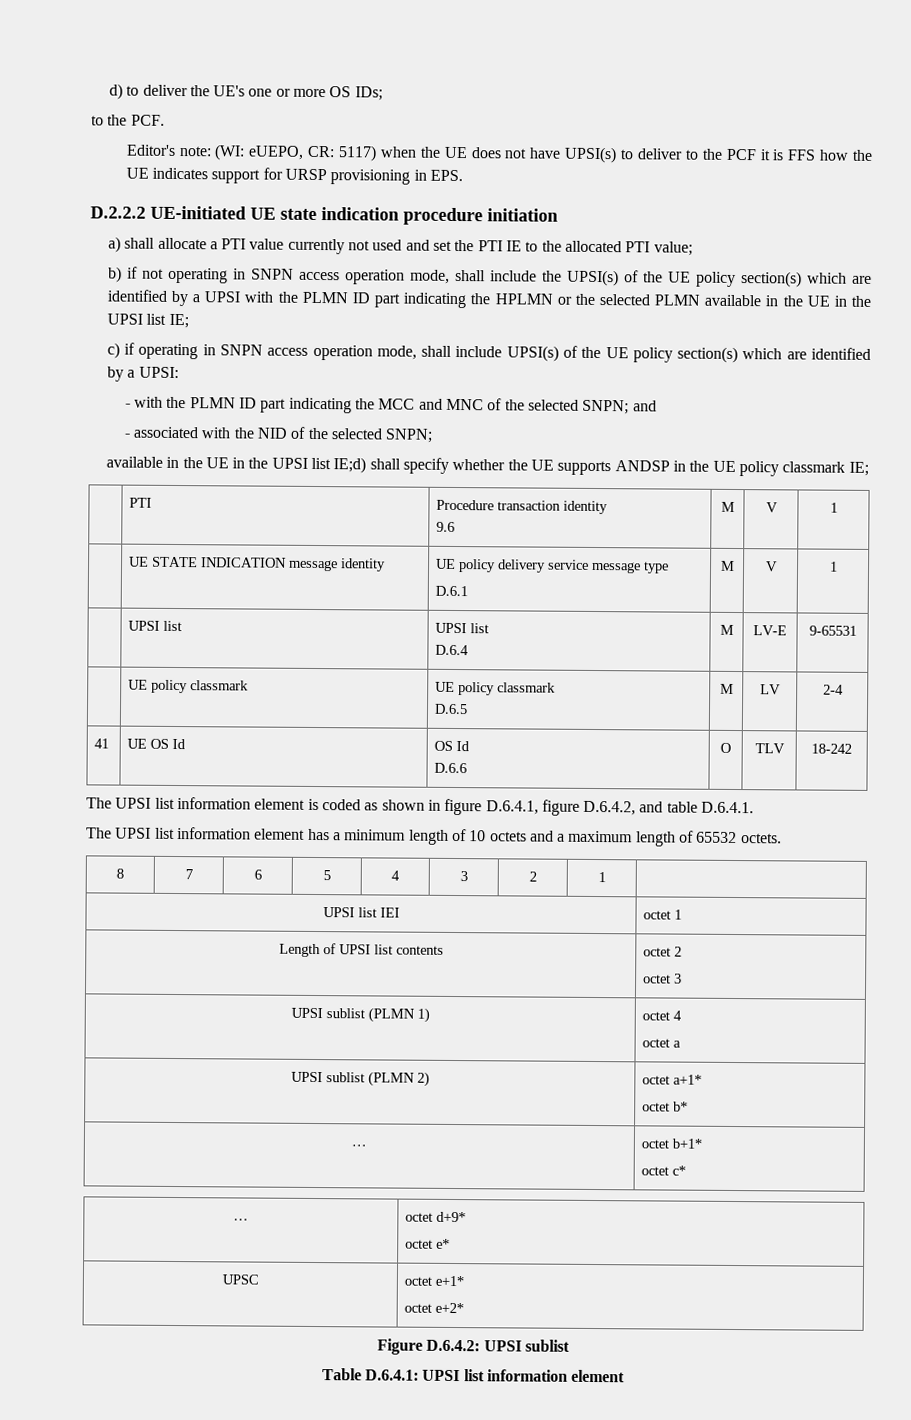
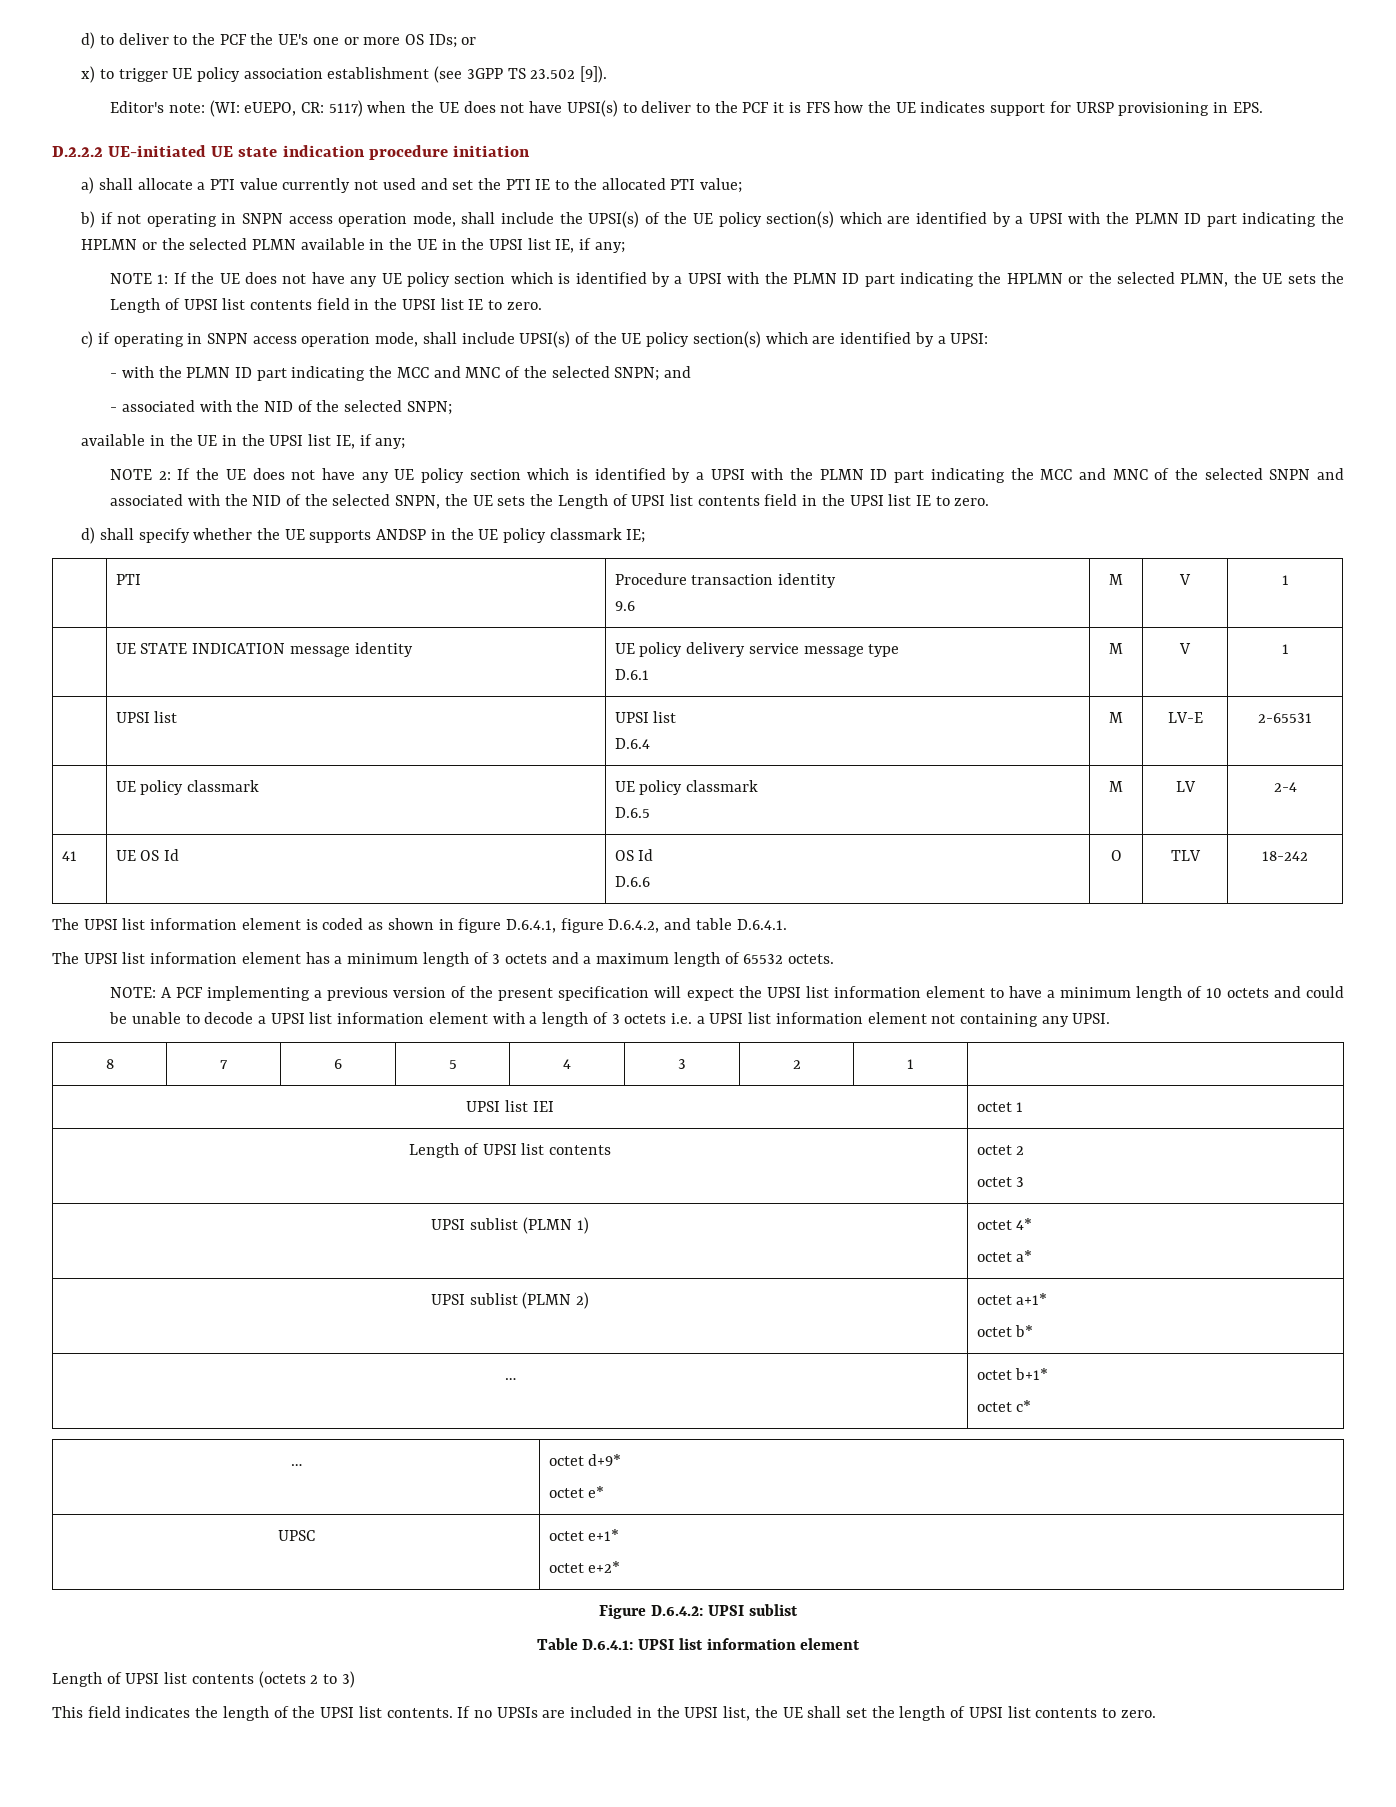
(188, 90) none -> [173,33,247,45] to the PCF
[91,114,165,126] // to the PCF. -> [461,37,477,45] [81,66,608,83] or // x) to trigger UE policy association establishment (see 3GPP TS 23.502 [9]).
[168,313,189,329] IE; -> [555,238,625,253] [110,272,1344,287] [110,298,542,313] IE, if any; // NOTE 1: If the UE does not have any UE policy section which is identified by a UPSI with the PLMN ID part indicating the HPLMN or the selected PLMN, the UE sets the Length of UPSI list contents field in the UPSI list IE to zero.
[333,457,367,474] IE;d) -> [335,434,406,449] [110,468,1344,483] [110,494,990,509] [81,527,96,544] IE, if any; // NOTE 2: If the UE does not have any UE policy section which is identified by a UPSI with the PLMN ID part indicating the MCC and MNC of the selected SNPN and associated with the NID of the selected SNPN, the UE sets the Length of UPSI list contents field in the UPSI list IE to zero. // d)
[808,625,857,636] 9-65531 -> [1258,713,1312,723] 2-65531
[469,830,487,842] 10 -> [492,954,501,964] 3
(782, 838) none -> [110,986,1344,1001] [109,1012,1111,1027] // NOTE: A PCF implementing a previous version of the present specification will expect the UPSI list information element to have a minimum length of 10 octets and could be unable to decode a UPSI list information element with a length of 3 octets i.e. a UPSI list information element not containing any UPSI.
[672,1010,682,1021] [641,1038,681,1048] 4 // octet a -> [1016,1218,1033,1230] [976,1250,1033,1262] 4* // octet a*
(626, 1376) none -> [52,1671,355,1688] [52,1706,1156,1721] // Length of UPSI list contents (octets 2 to 3) // This field indicates the length of the UPSI list contents. If no UPSIs are included in the UPSI list, the UE shall set the length of UPSI list contents to zero.

